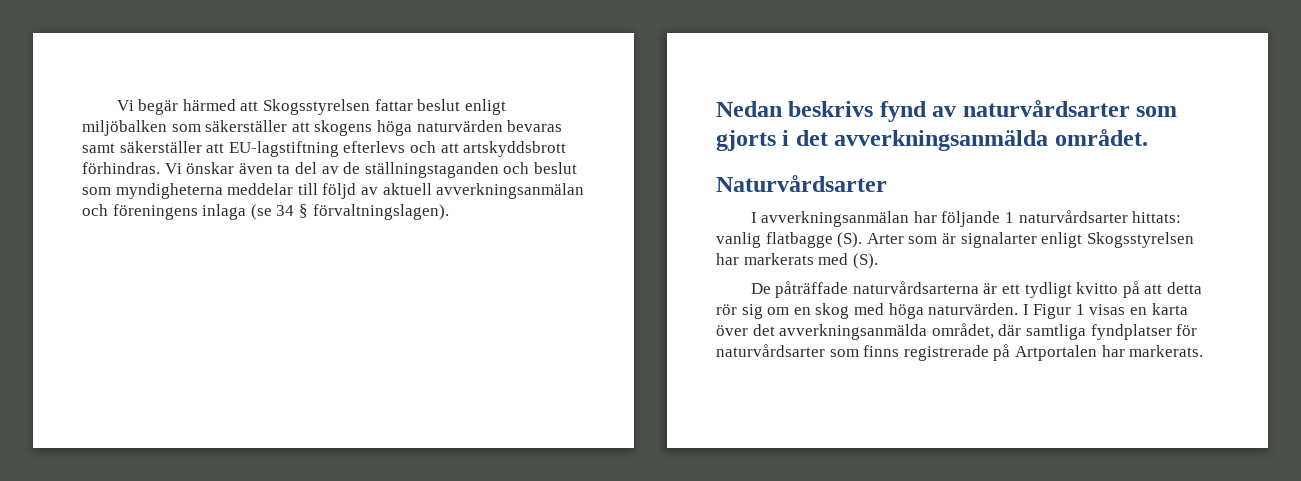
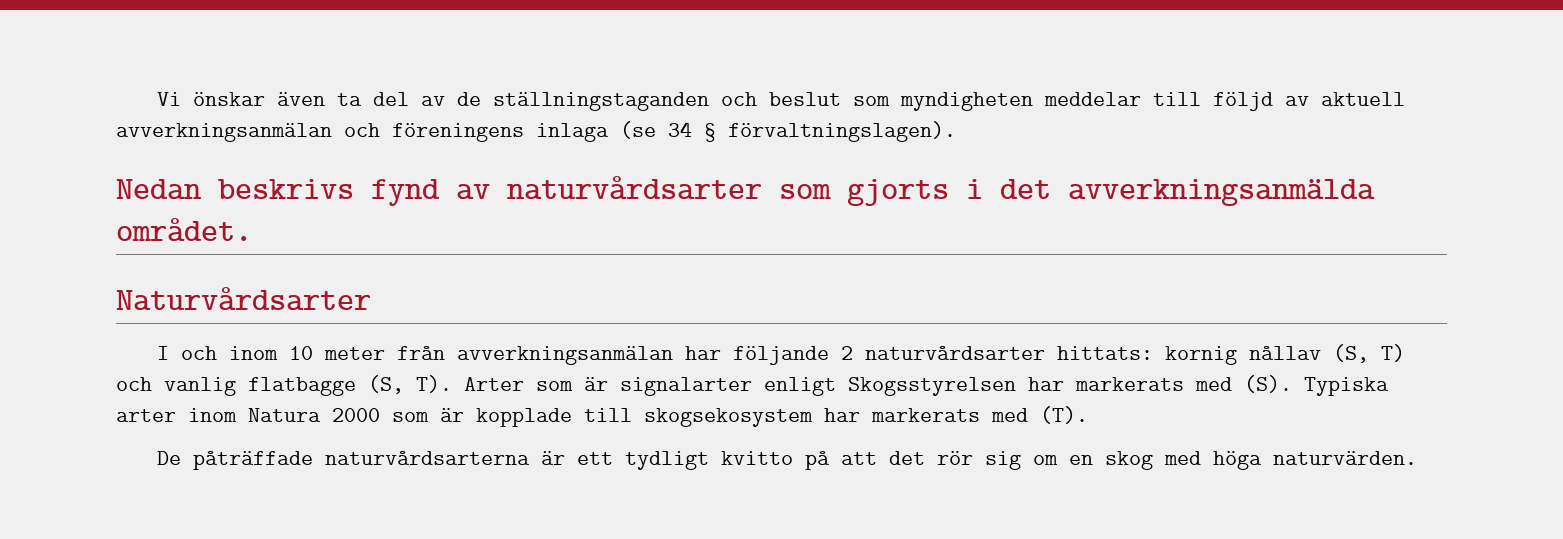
[116,99,506,115] [82,120,563,136] [82,141,567,157] [82,162,182,174] Vi begär härmed att Skogsstyrelsen fattar beslut enligt miljöbalken som säkerställer att skogens höga naturvärden bevaras samt säkerställer att EU-lagstiftning efterlevs och att artskyddsbrott förhindras. Vi -> [156,92,181,106] Vi
[115,183,223,199] myndigheterna -> [899,92,1033,111] myndigheten
(757, 217) none -> [180,346,445,360] och inom 10 meter från
[1004,212,1014,223] 1 -> [840,346,853,360] 2
[716,232,863,248] vanlig flatbagge (S). -> [1164,344,1405,365] [116,375,452,396] kornig nållav (S, T) och vanlig flatbagge (S, T).
(878, 261) none -> [1304,377,1389,396] [116,406,1088,427] Typiska arter inom Natura 2000 som är kopplade till skogsekosystem har markerats med (T).
[1166,282,1202,294] detta -> [888,451,925,465] det
[1022,303,1188,319] [716,323,1198,340] [716,344,1204,361] I Figur 1 visas en karta över det avverkningsanmälda området, där samtliga fyndplatser för naturvårdsarter som finns registrerade på Artportalen har markerats. -> (1417, 458) none

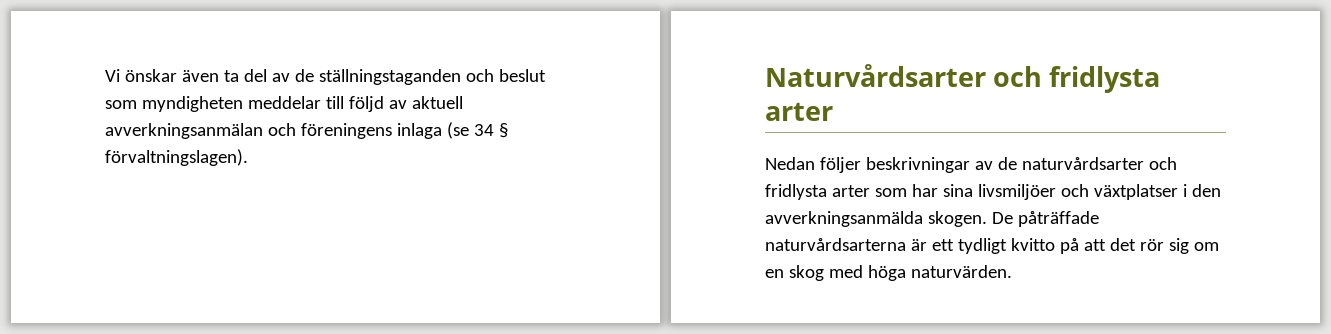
[116,176,1375,206] [116,218,252,242] [116,287,371,311] [156,344,1405,365] [116,375,1389,396] [116,406,1088,427] Nedan beskrivs fynd av naturvårdsarter som gjorts i det avverkningsanmälda området. // Naturvårdsarter // I och inom 10 meter från avverkningsanmälan har följande 2 naturvårdsarter hittats: kornig nållav (S, T) och vanlig flatbagge (S, T). Arter som är signalarter enligt Skogsstyrelsen har markerats med (S). Typiska arter inom Natura 2000 som är kopplade till skogsekosystem har markerats med (T). // -> [765,64,1161,93] [765,102,833,121] [765,157,1177,173] [765,184,1221,200] [765,211,987,227] Naturvårdsarter och fridlysta arter // Nedan följer beskrivningar av de naturvårdsarter och fridlysta arter som har sina livsmiljöer och växtplatser i den avverkningsanmälda skogen.

